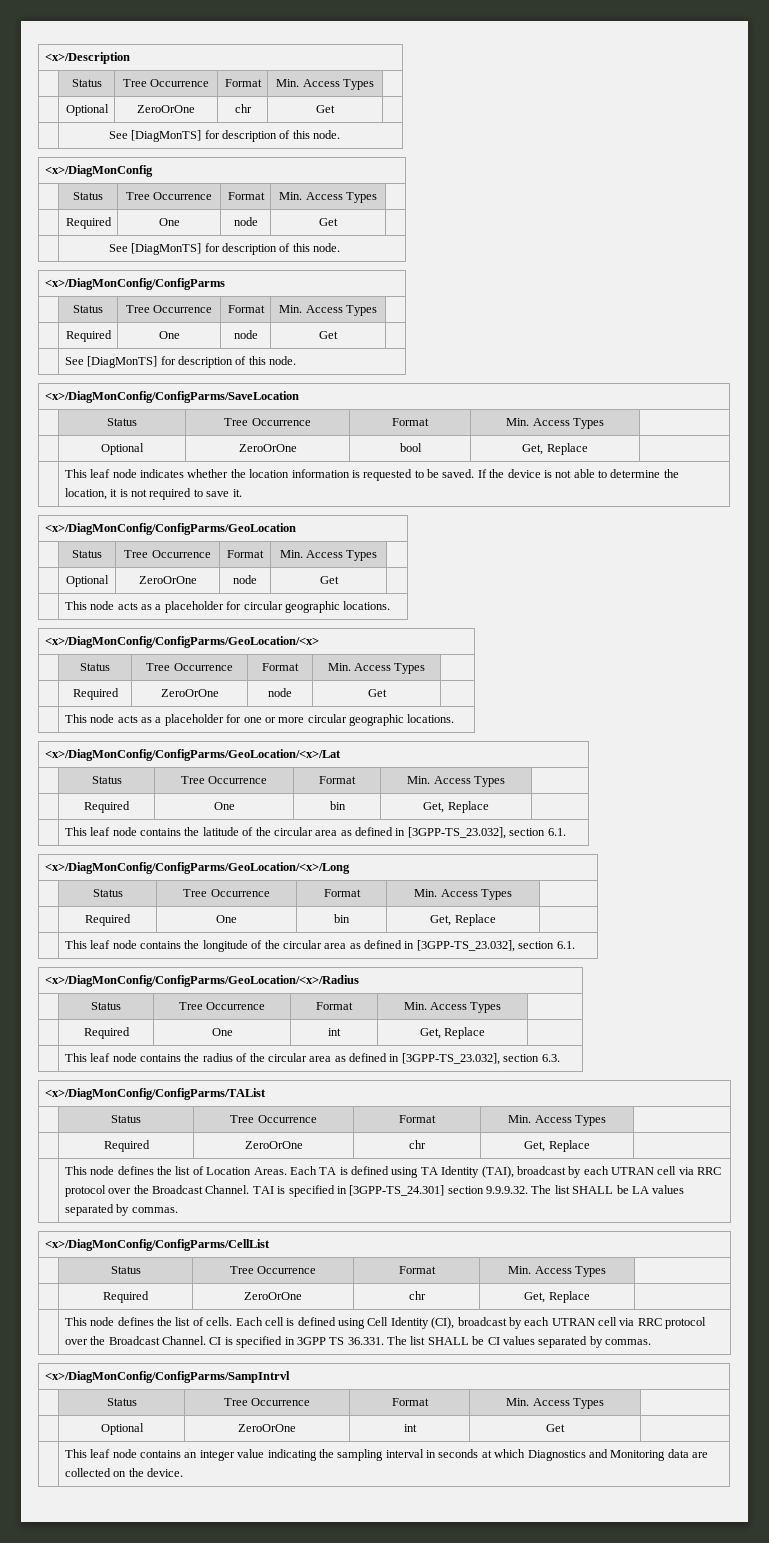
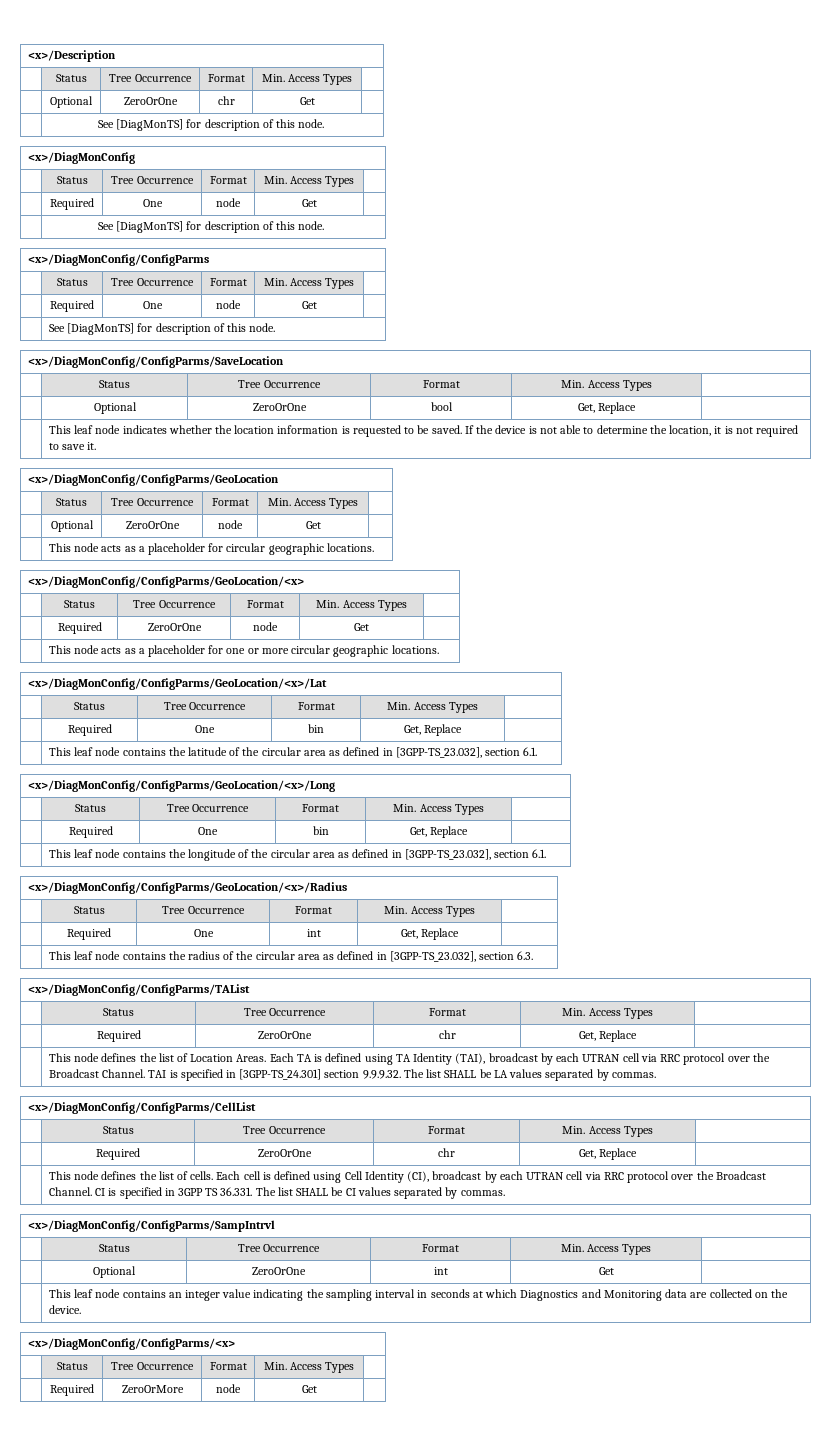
(184, 1472) none -> [27,1338,235,1350] [56,1362,88,1370] [111,1362,194,1370] [209,1362,247,1370] [263,1362,355,1373] [50,1384,94,1396] [121,1385,184,1393] [216,1384,241,1393] [301,1385,317,1393] // <x>/DiagMonConfig/ConfigParms/<x> // | Status | Tree Occurrence | Format | Min. Access Types | // | Required | ZeroOrMore | node | Get |

